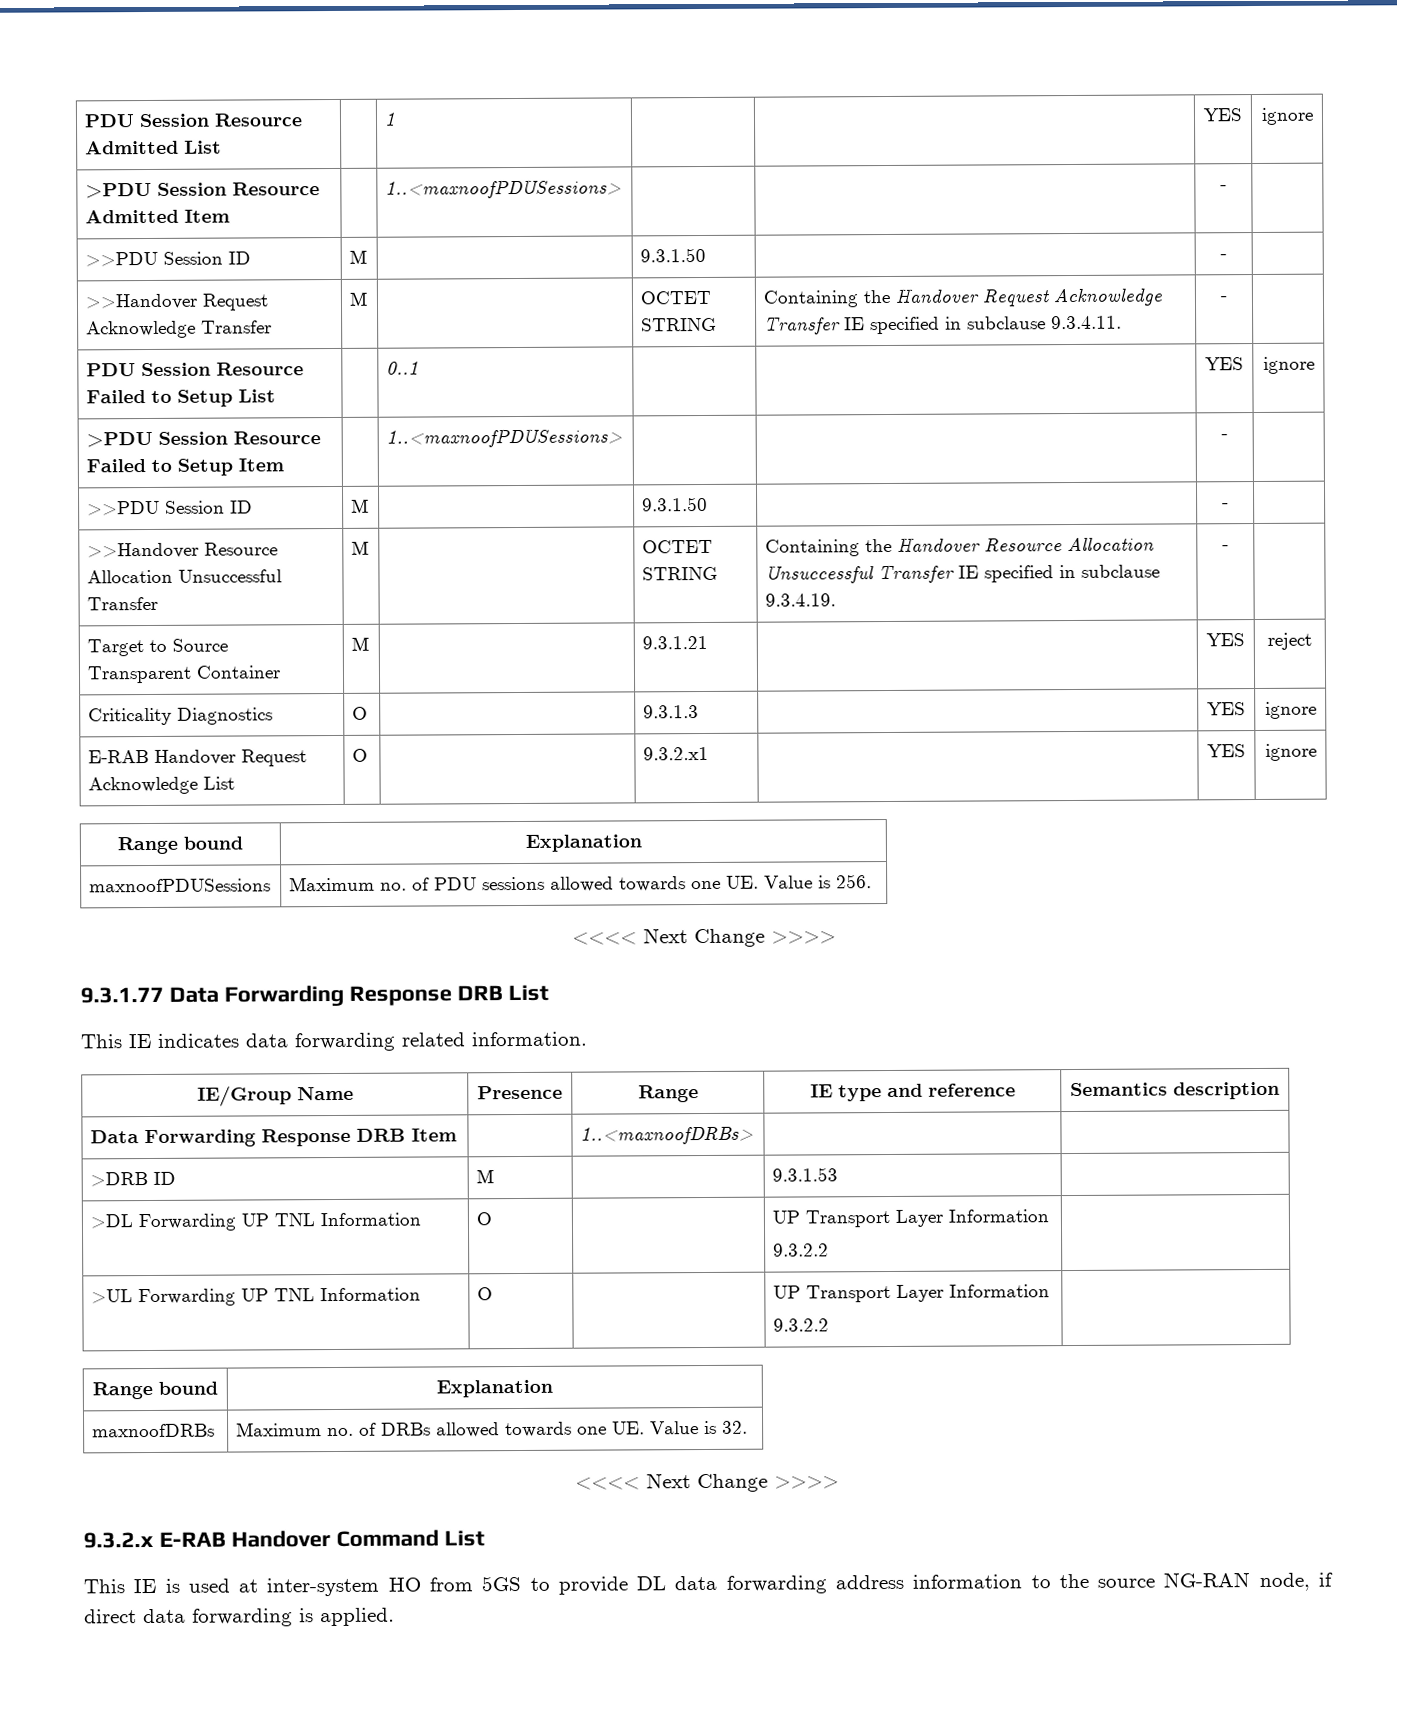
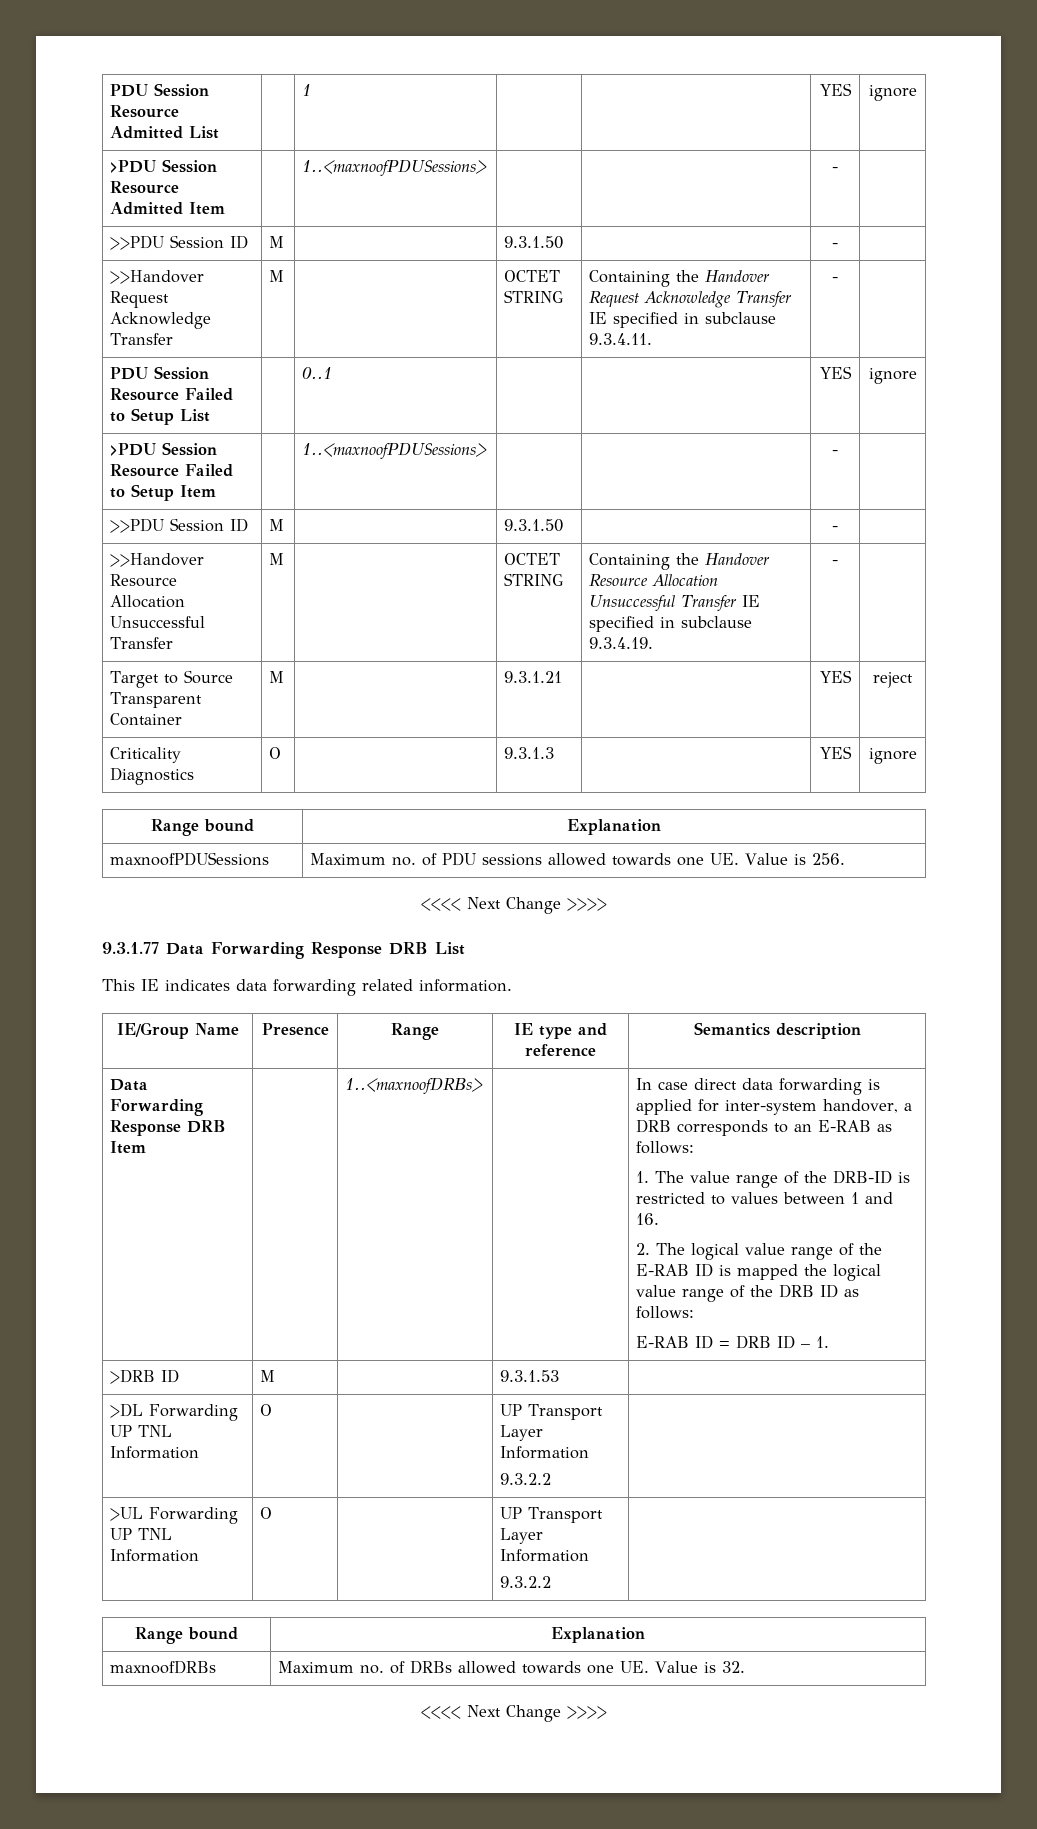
[88,749,308,767] [88,776,236,795] [352,748,369,762] [643,746,710,761] [1207,744,1246,758] [1264,743,1317,761] // E-RAB Handover Request Acknowledge List | O | | 9.3.2.x1 | | YES | ignore -> (917, 756) none
(755, 1135) none -> [636,1078,881,1095] [636,1099,913,1115] [636,1119,893,1136] [636,1141,695,1154] [636,1170,911,1188] [636,1192,894,1205] [636,1213,660,1225] [636,1243,883,1260] [636,1263,882,1281] [636,1284,860,1302] [636,1306,695,1319] [636,1335,830,1349] In case direct data forwarding is applied for inter-system handover, a DRB corresponds to an E-RAB as follows: // 1. The value range of the DRB-ID is restricted to values between 1 and 16. // 2. The logical value range of the E-RAB ID is mapped the logical value range of the DRB ID as follows: // E-RAB ID = DRB ID – 1.
[83,1529,485,1549] [83,1572,1333,1597] [84,1607,395,1627] // 9.3.2.x E-RAB Handover Command List // This IE is used at inter-system HO from 5GS to provide DL data forwarding address information to the source NG-RAN node, if direct data forwarding is applied. -> (607, 1712) none

